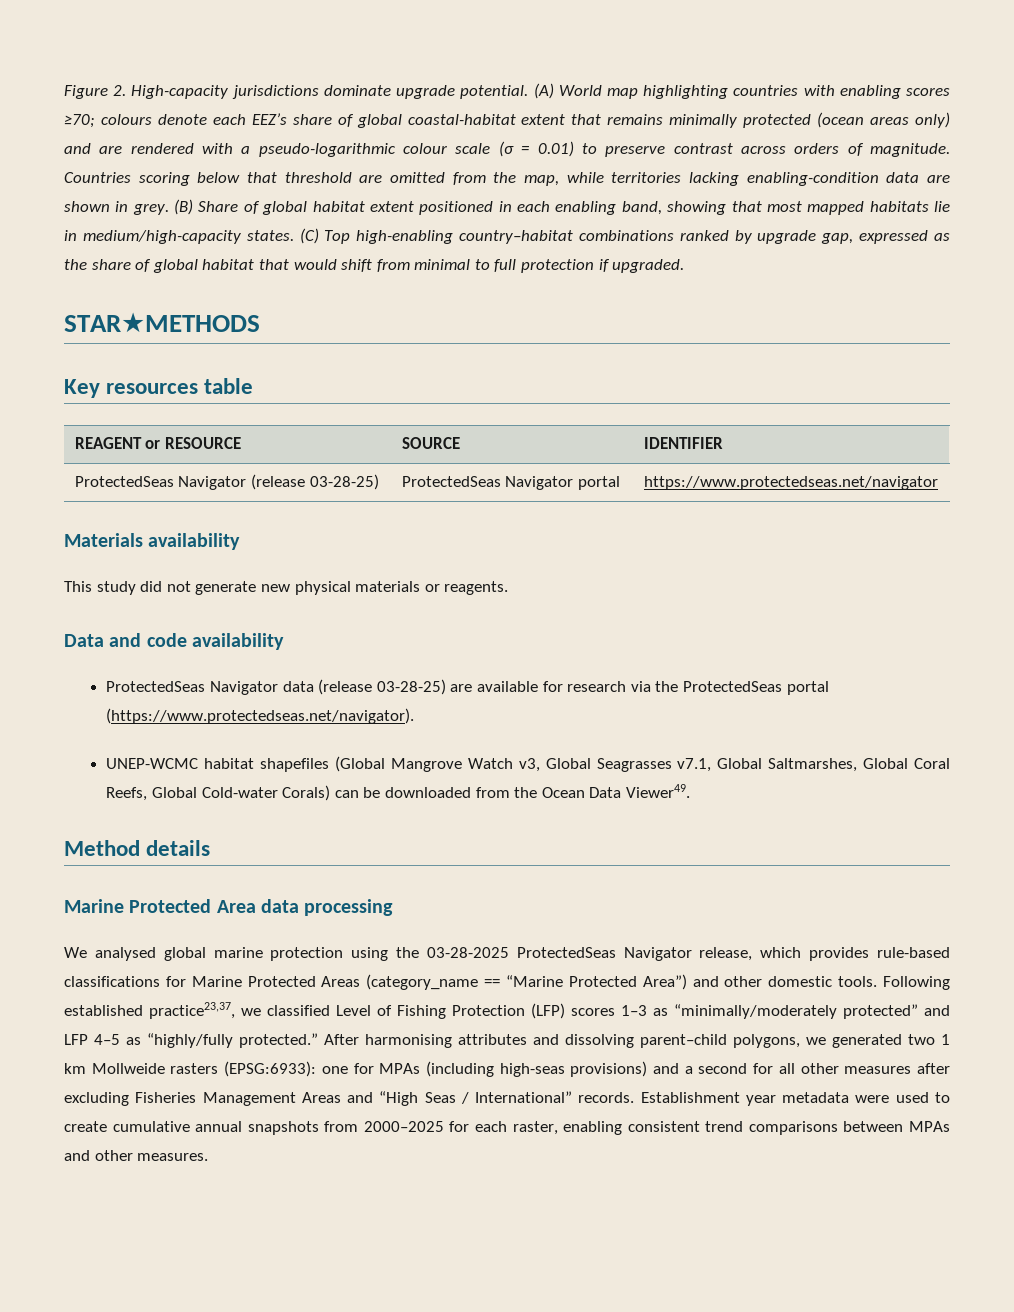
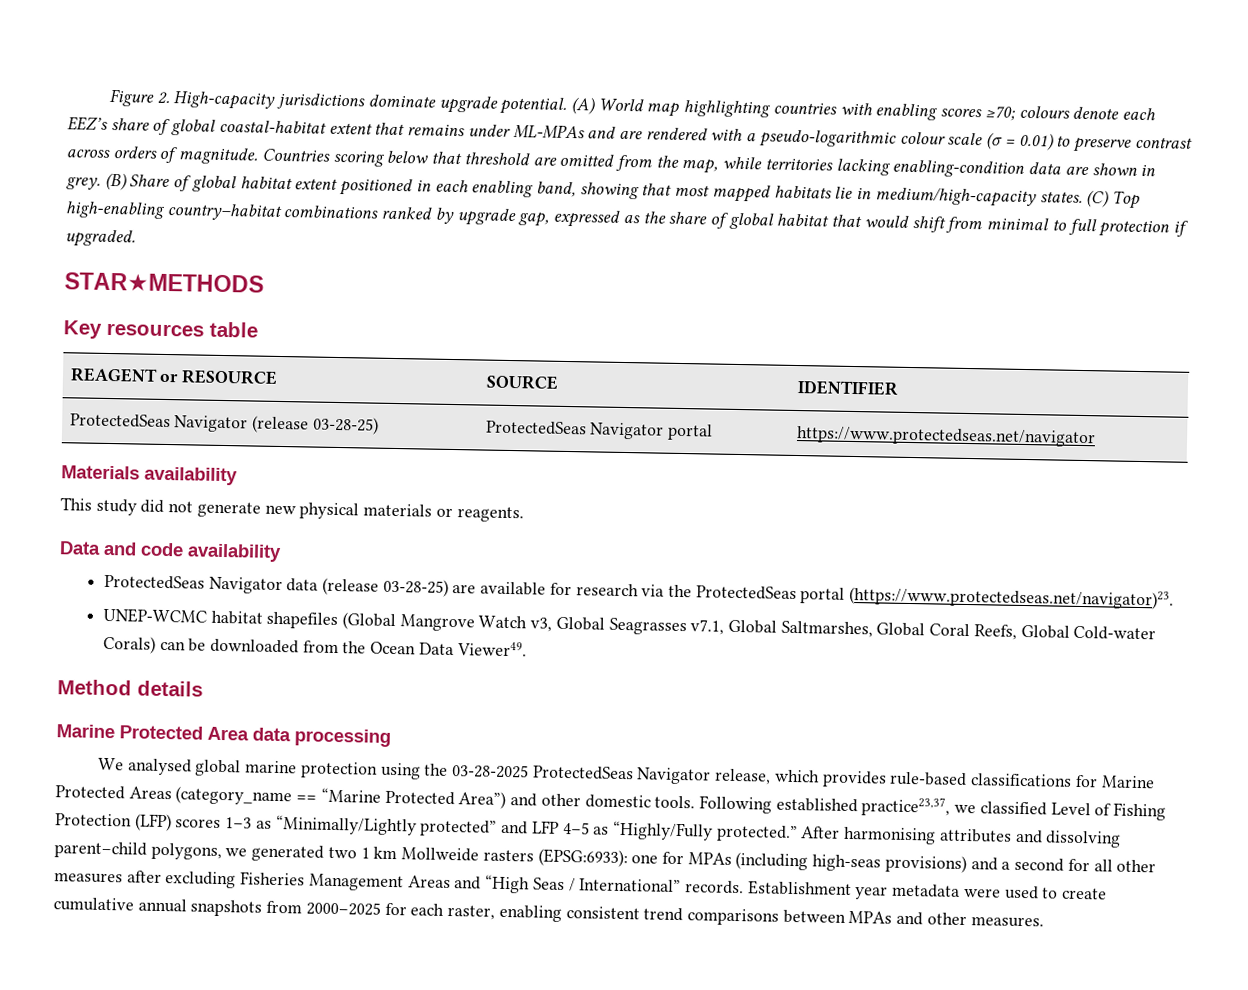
[669,112,950,128] minimally protected (ocean areas only) -> [467,123,585,140] under ML-MPAs
[106,708,415,724] (https://www.protectedseas.net/navigator). -> [849,585,1175,610] (https://www.protectedseas.net/navigator)23.
[674,1004,837,1019] “minimally/moderately -> [275,814,417,836] “Minimally/Lightly
[147,1033,233,1048] “highly/fully -> [611,820,713,841] “Highly/Fully

